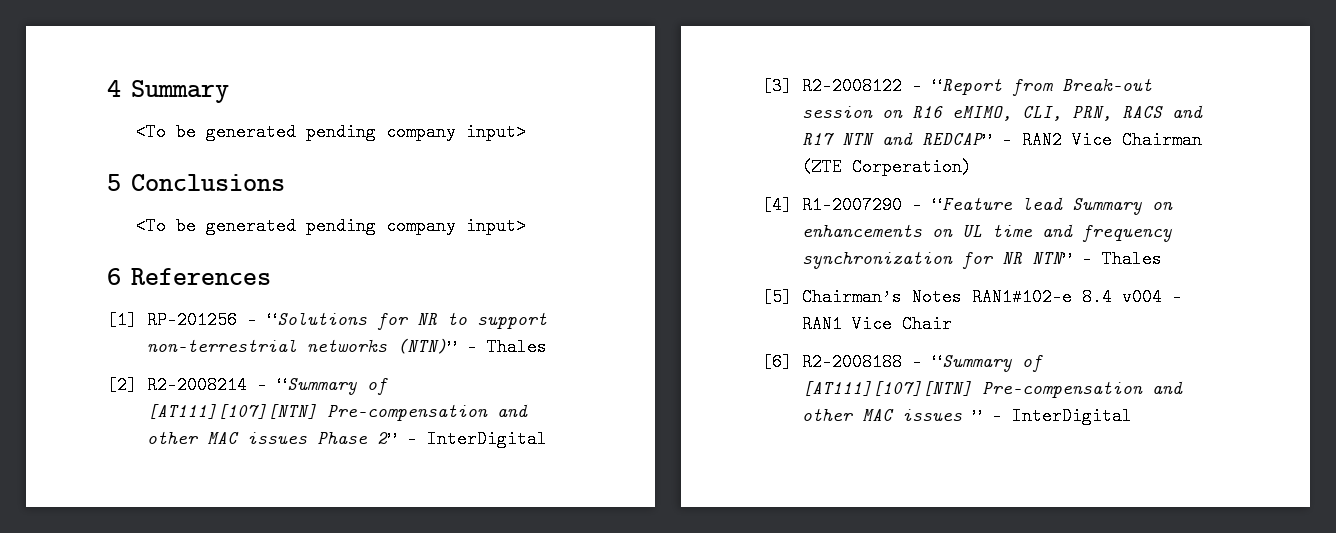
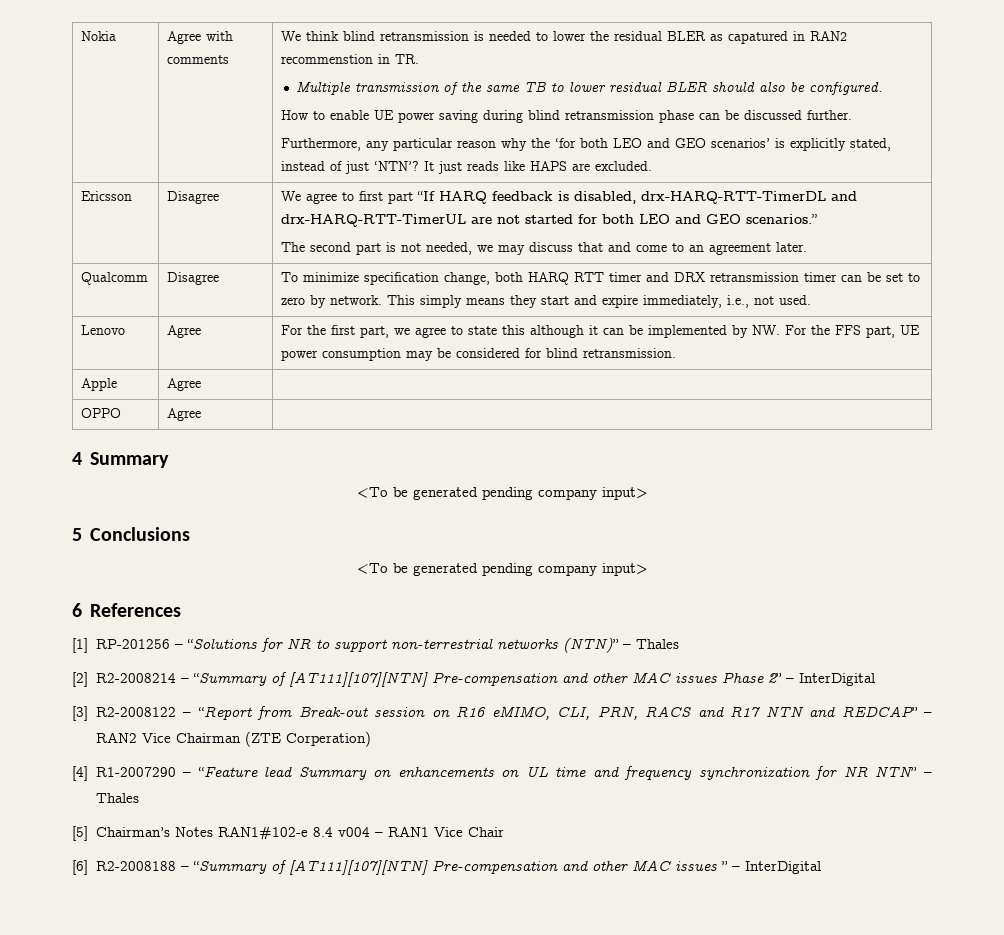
(107, 88) none -> [81,31,117,41] [167,31,234,44] [167,55,230,64] [281,31,848,44] [281,54,420,64] [295,81,883,95] [281,110,853,123] [281,138,892,151] [281,161,653,174] [81,191,133,201] [167,191,220,204] [281,191,858,204] [281,214,818,227] [281,242,808,255] [81,272,149,285] [167,272,220,285] [281,272,921,285] [281,295,812,308] [81,325,126,335] [167,325,202,338] [281,325,921,338] [281,348,677,361] [81,378,118,391] [167,378,202,391] [81,408,122,418] [167,408,202,421] Nokia | Agree with comments | We think blind retransmission is needed to lower the residual BLER as capatured in RAN2 recommenstion in TR. // Multiple transmission of the same TB to lower residual BLER should also be configured. // How to enable UE power saving during blind retransmission phase can be discussed further. // Furthermore, any particular reason why the ‘for both LEO and GEO scenarios’ is explicitly stated, instead of just ‘NTN’? It just reads like HAPS are excluded. // Ericsson | Disagree | We agree to first part “If HARQ feedback is disabled, drx-HARQ-RTT-TimerDL and drx-HARQ-RTT-TimerUL are not started for both LEO and GEO scenarios.” // The second part is not needed, we may discuss that and come to an agreement later. // Qualcomm | Disagree | To minimize specification change, both HARQ RTT timer and DRX retransmission timer can be set to zero by network. This simply means they start and expire immediately, i.e., not used. // Lenovo | Agree | For the first part, we agree to state this although it can be implemented by NW. For the FFS part, UE power consumption may be considered for blind retransmission. // Apple | Agree | // OPPO | Agree | //

